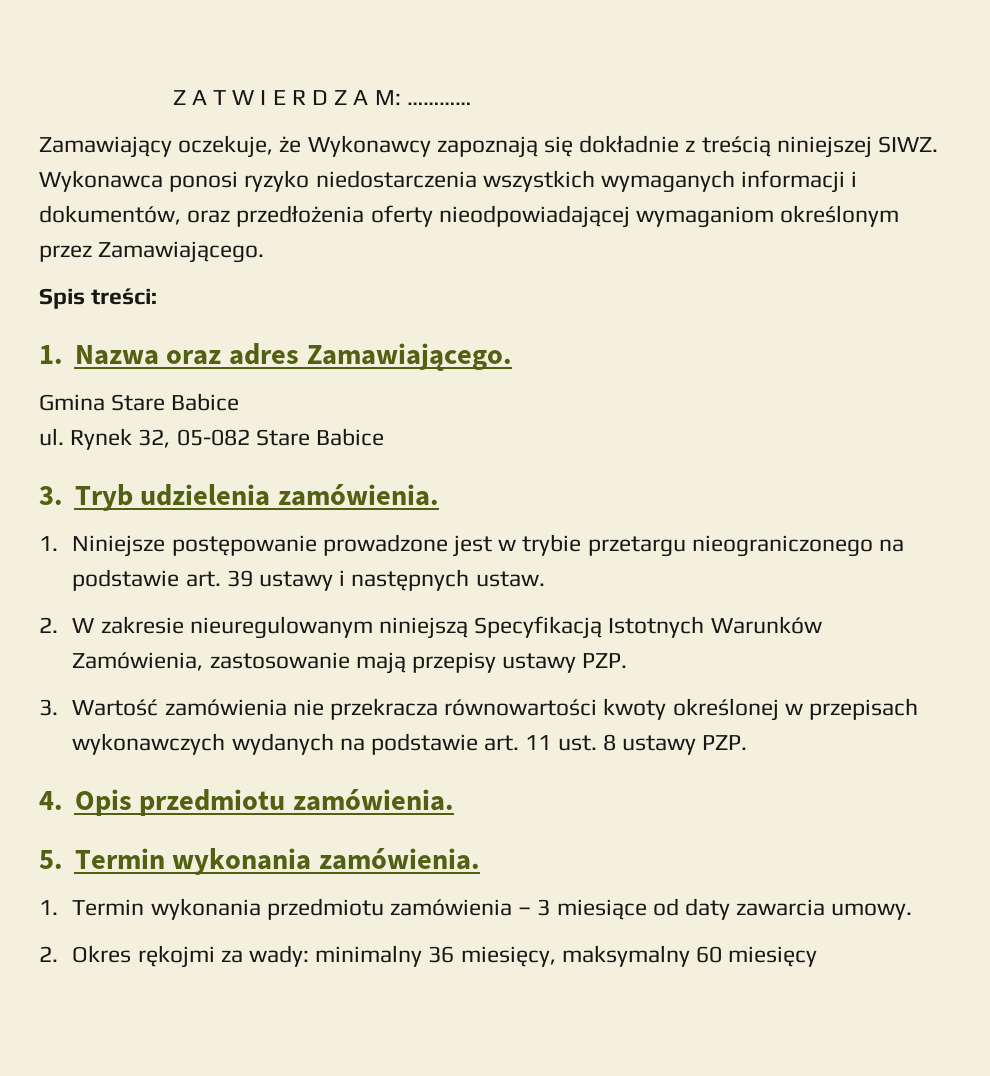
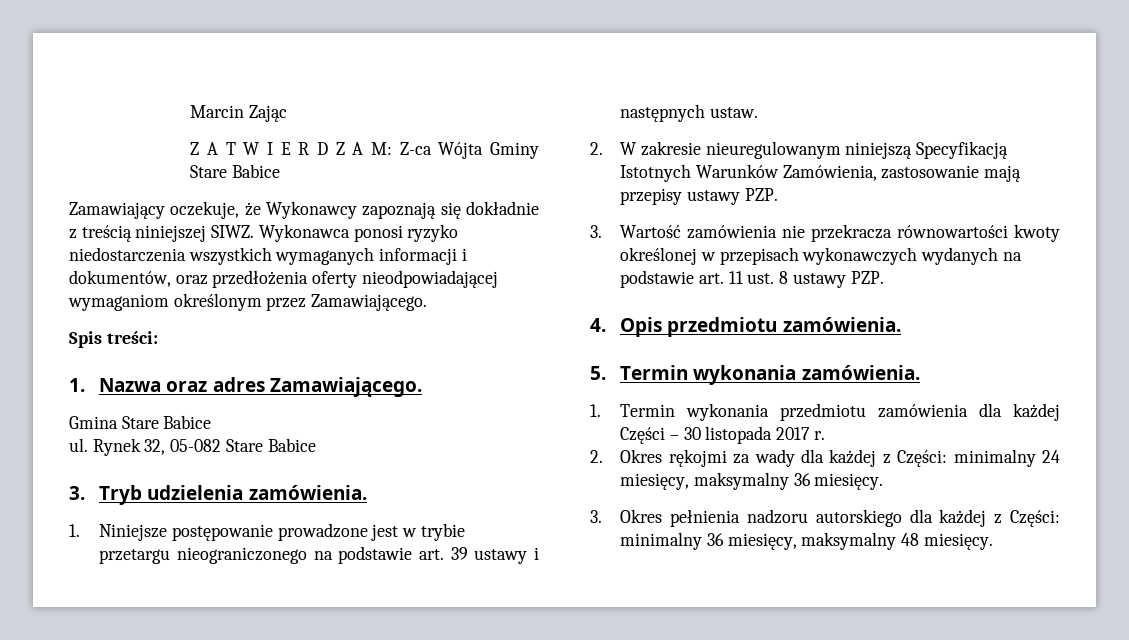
(172, 97) none -> [190,105,287,122] Marcin Zając //
[406,102,471,105] ………… -> [399,142,539,159] [190,164,280,178] Z-ca Wójta Gminy Stare Babice
[518,898,913,920] [39,945,310,968] – 3 miesiące od daty zawarcia umowy. // 2. Okres rękojmi za wady: -> [979,403,1060,421] [620,426,825,444] [590,449,1060,467] [620,472,884,490] [590,509,1060,527] dla każdej Części – 30 listopada 2017 r. // 2. Okres rękojmi za wady dla każdej z Części: minimalny 24 miesięcy, maksymalny 36 miesięcy. // 3. Okres pełnienia nadzoru autorskiego dla każdej z Części:
[696,946,818,967] 60 miesięcy -> [901,533,993,550] 48 miesięcy.

